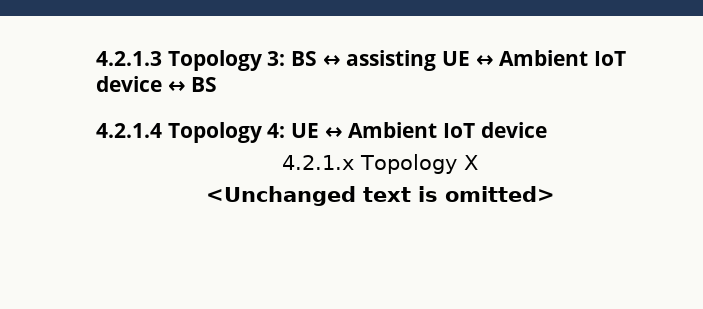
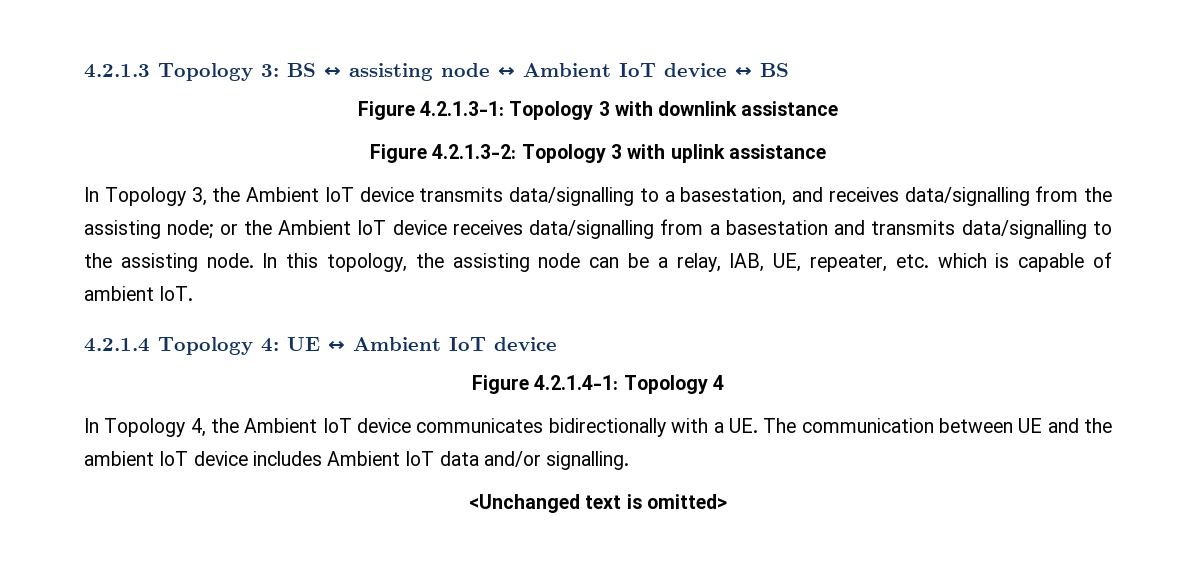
[442,51,471,66] UE -> [441,63,490,77] node
(218, 84) none -> [357,101,839,120] [370,144,826,163] [84,186,1112,206] [84,219,1112,239] [84,252,1112,272] [84,286,194,301] // Figure 4.2.1.3-1: Topology 3 with downlink assistance // Figure 4.2.1.3-2: Topology 3 with uplink assistance // In Topology 3, the Ambient IoT device transmits data/signalling to a basestation, and receives data/signalling from the assisting node; or the Ambient IoT device receives data/signalling from a basestation and transmits data/signalling to the assisting node. In this topology, the assisting node can be a relay, IAB, UE, repeater, etc. which is capable of ambient IoT.
[282,154,478,174] 4.2.1.x Topology X -> [472,375,724,394] [84,418,1113,437] [84,451,630,470] Figure 4.2.1.4-1: Topology 4 // In Topology 4, the Ambient IoT device communicates bidirectionally with a UE. The communication between UE and the ambient IoT device includes Ambient IoT data and/or signalling.

